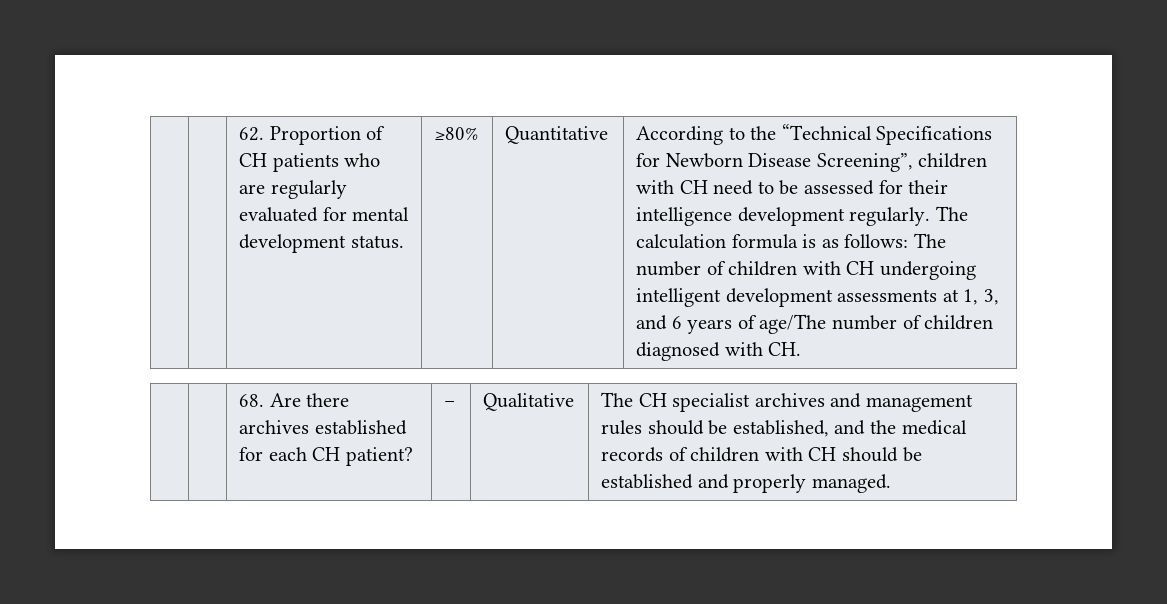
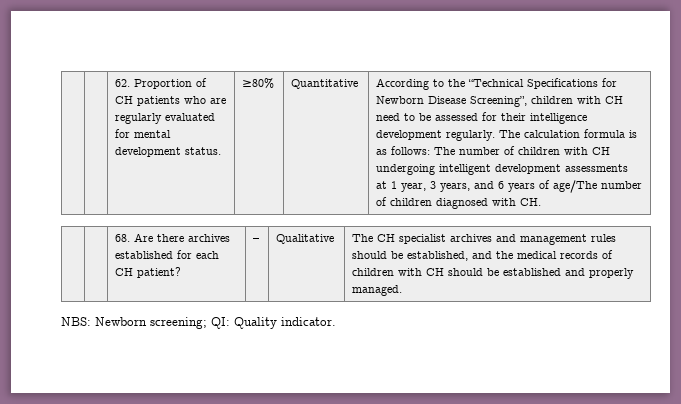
[963,289,999,305] 1, 3, -> [391,181,471,192] 1 year, 3 years,
(891, 483) none -> [61,317,336,329] // NBS: Newborn screening; QI: Quality indicator.

